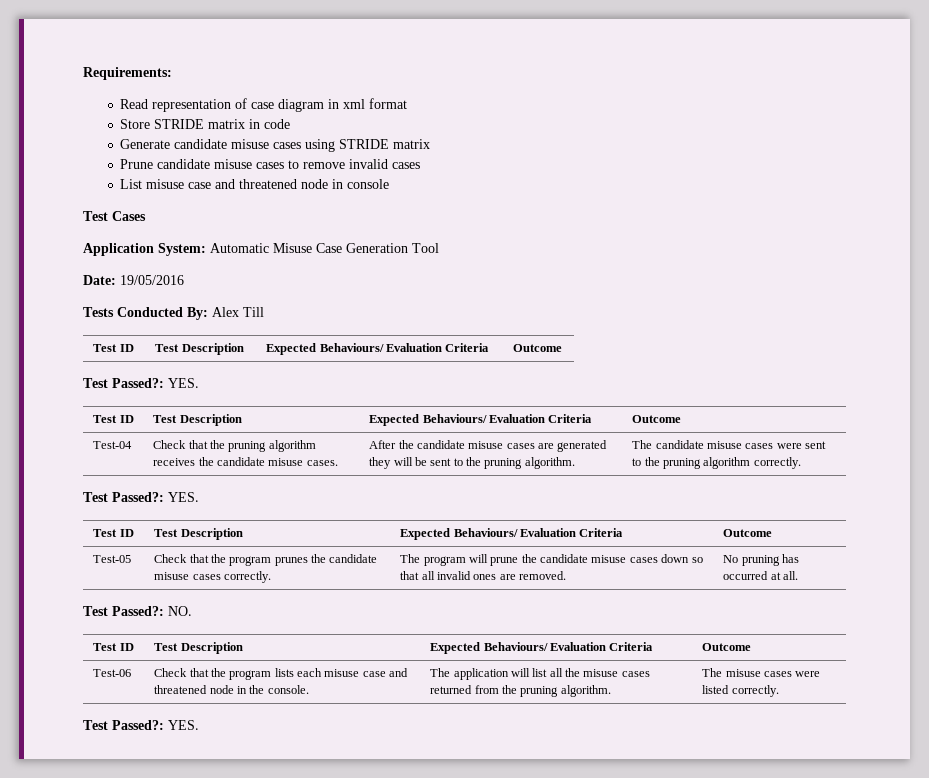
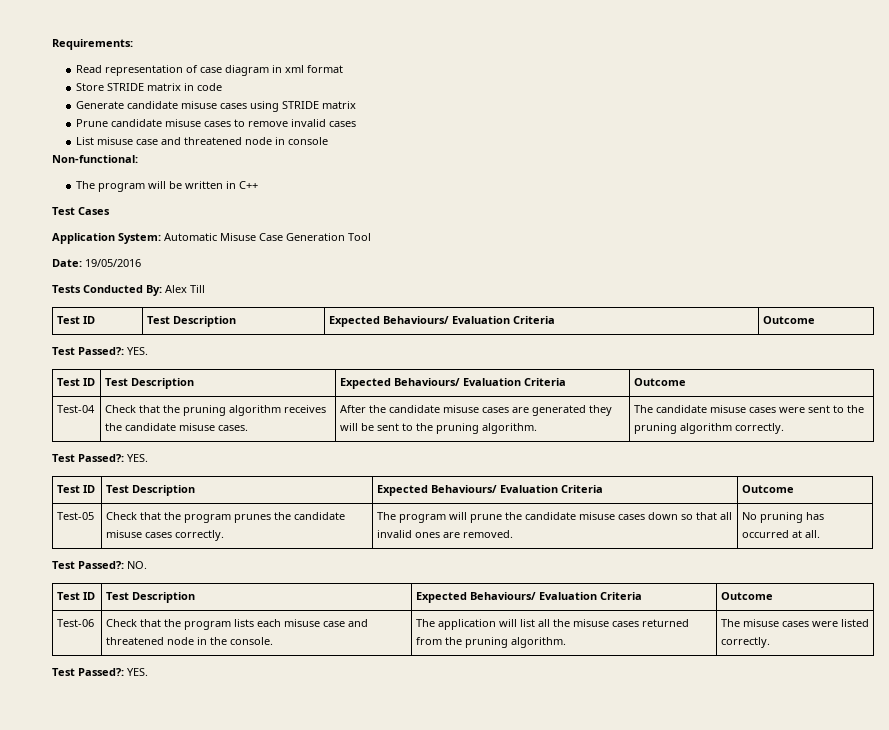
(390, 184) none -> [52,155,138,163] [76,181,259,192] // Non-functional: // The program will be written in C++

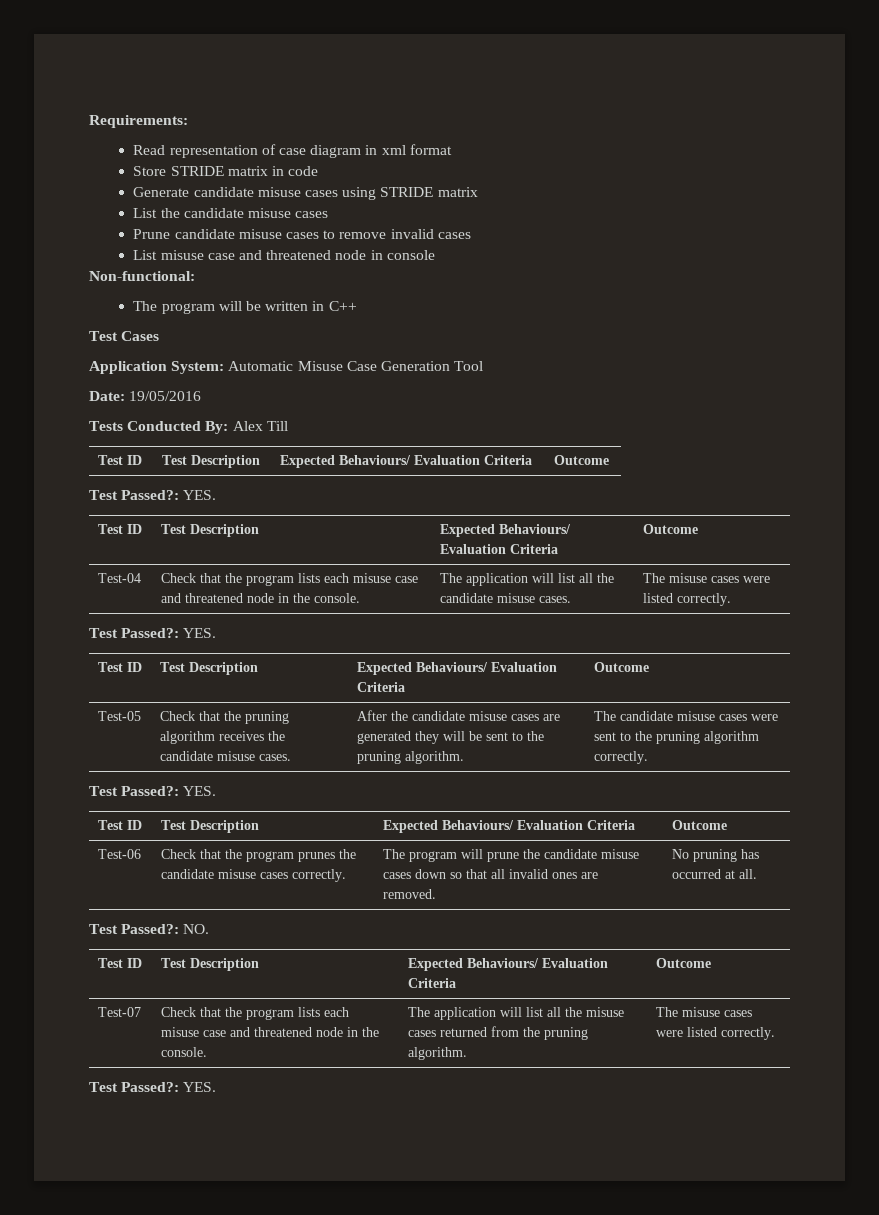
(357, 105) none -> [133,208,329,218] // List the candidate misuse cases
(95, 409) none -> [161,573,419,586] [161,593,361,603] [440,573,615,586] [440,593,572,603] [643,573,771,583] [643,593,732,606] [89,628,217,638] [98,662,143,672] [160,662,259,675] [357,662,558,675] [357,682,406,692] [594,662,650,672] [98,711,142,721] | Check that the program lists each misuse case and threatened node in the console. | The application will list all the candidate misuse cases. | The misuse cases were listed correctly. // Test Passed?: YES. // Test ID | Test Description | Expected Behaviours/ Evaluation Criteria | Outcome // Test-05
[56,512,94,520] Test-05 -> [98,849,142,859] Test-06
[56,619,94,627] Test-06 -> [98,1007,142,1017] Test-07

